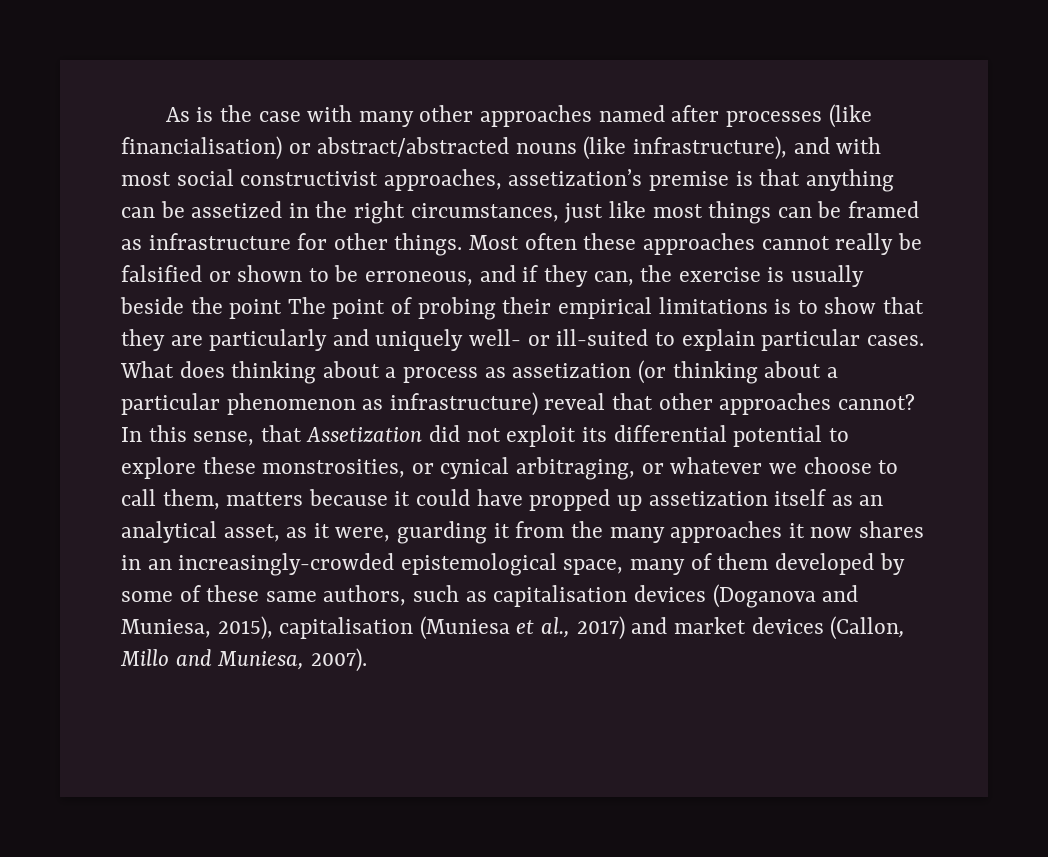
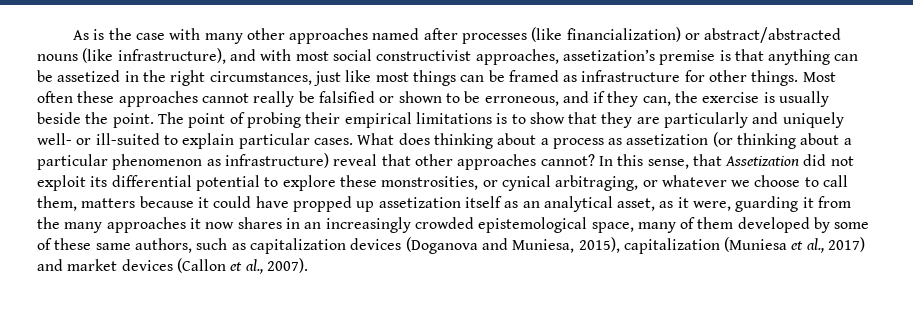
[121,136,282,160] financialisation) -> [566,27,681,42] financialization)
[229,299,283,319] point -> [112,113,154,128] point.
[178,553,395,576] increasingly-crowded -> [325,217,474,233] increasingly crowded
[493,585,628,607] capitalisation -> [249,238,346,254] capitalization
[279,617,414,639] capitalisation -> [623,238,720,254] capitalization
[830,616,906,640] [120,649,305,670] (Callon, Millo and Muniesa, -> [176,258,263,274] (Callon et al.,

